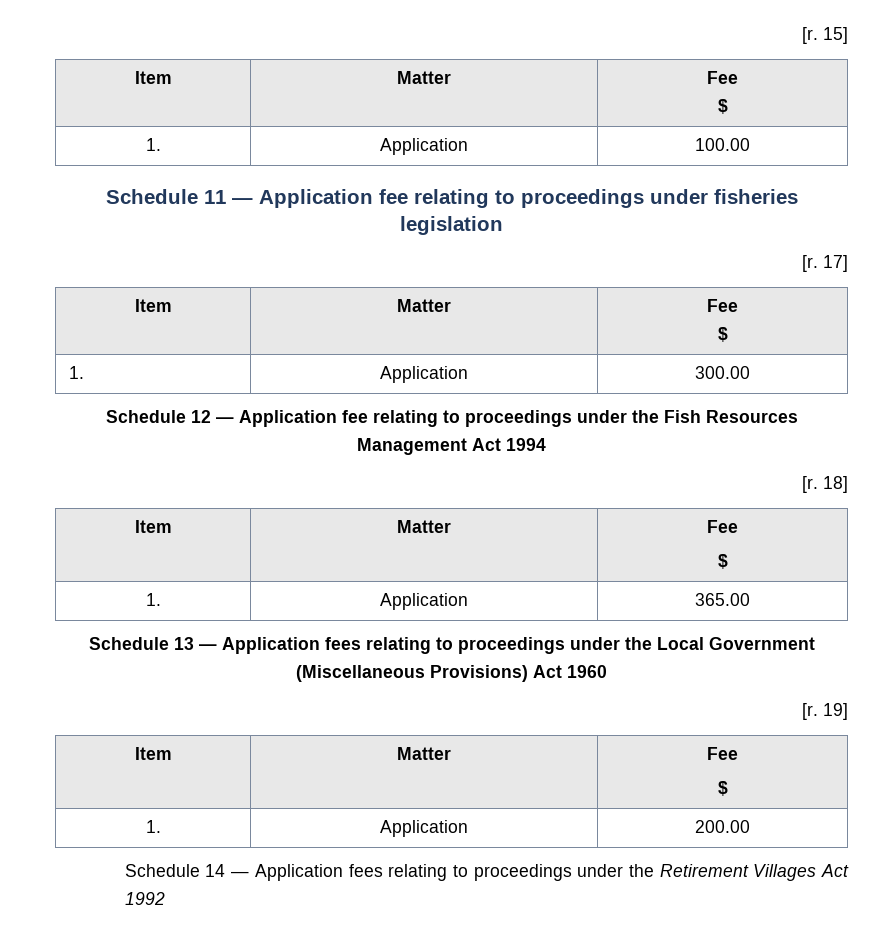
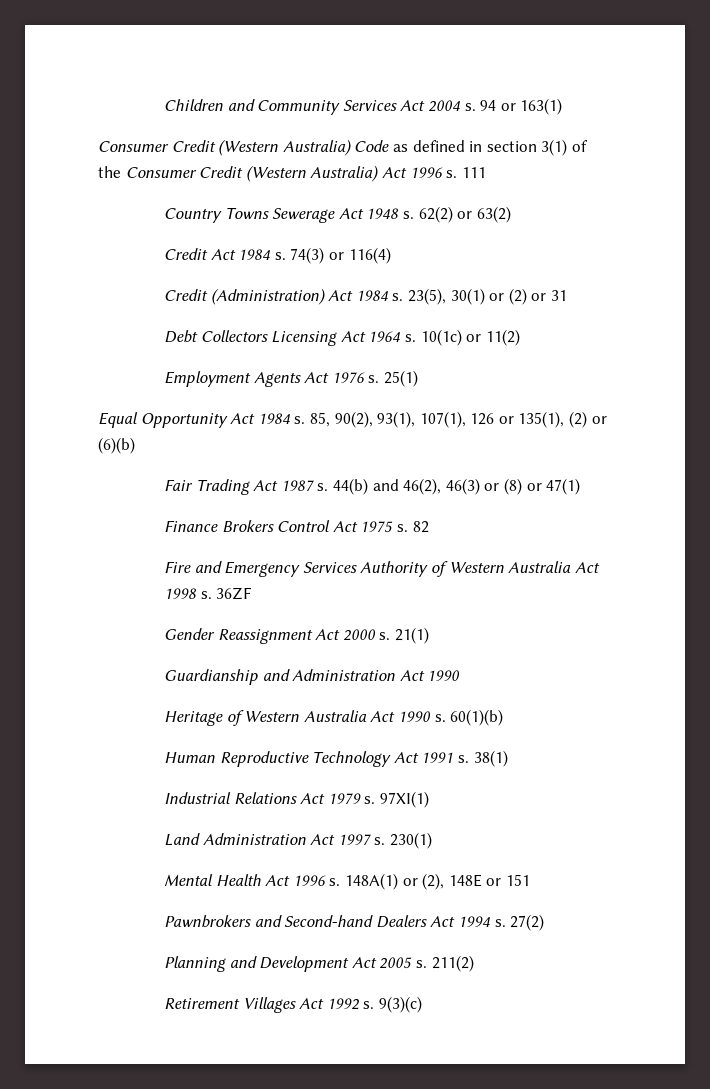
[802,27,848,44] [134,71,172,84] [397,71,451,84] [707,71,738,84] [717,99,728,114] [145,138,161,151] [380,138,468,155] [695,138,750,151] [105,189,798,208] [400,216,503,235] [802,255,848,272] [134,299,172,312] [397,299,451,312] [707,299,738,312] [717,327,728,342] [68,366,84,379] [380,366,468,383] [695,366,750,379] [105,410,798,427] [357,438,546,455] [802,476,848,493] [134,520,172,533] [397,520,451,533] [707,520,738,533] [717,554,728,569] [145,593,161,606] [380,593,468,610] [695,593,750,606] [88,637,815,654] [296,665,607,682] [802,703,848,720] [134,747,172,760] [397,747,451,760] [707,747,738,760] [717,781,728,796] [145,820,161,833] [380,820,468,837] [695,820,750,833] [124,864,654,881] [r. 15] // Item | Matter | Fee // $ // 1. | Application | 100.00 // Schedule 11 — Application fee relating to proceedings under fisheries legislation // [r. 17] // Item | Matter | Fee // $ // 1. | Application | 300.00 // Schedule 12 — Application fee relating to proceedings under the Fish Resources Management Act 1994 // [r. 18] // Item | Matter | Fee // $ // 1. | Application | 365.00 // Schedule 13 — Application fees relating to proceedings under the Local Government (Miscellaneous Provisions) Act 1960 // [r. 19] // Item | Matter | Fee // $ // 1. | Application | 200.00 // Schedule 14 — Application fees relating to proceedings under the -> [164,98,563,115] [98,139,588,156] [98,165,486,182] [164,206,511,223] [164,247,391,264] [164,288,567,305] [164,329,520,346] [164,370,419,387] [98,411,607,428] [98,437,135,454] [164,478,581,495] [164,520,429,533] [164,561,600,577] [164,587,253,600] [164,627,430,644] [164,669,461,685] [164,709,504,726] [164,750,508,767] [164,791,430,808] [164,832,433,849] [164,873,530,890] [164,914,545,931] [164,955,474,972] Children and Community Services Act 2004 s. 94 or 163(1) // Consumer Credit (Western Australia) Code as defined in section 3(1) of the Consumer Credit (Western Australia) Act 1996 s. 111 // Country Towns Sewerage Act 1948 s. 62(2) or 63(2) // Credit Act 1984 s. 74(3) or 116(4) // Credit (Administration) Act 1984 s. 23(5), 30(1) or (2) or 31 // Debt Collectors Licensing Act 1964 s. 10(1c) or 11(2) // Employment Agents Act 1976 s. 25(1) // Equal Opportunity Act 1984 s. 85, 90(2), 93(1), 107(1), 126 or 135(1), (2) or (6)(b) // Fair Trading Act 1987 s. 44(b) and 46(2), 46(3) or (8) or 47(1) // Finance Brokers Control Act 1975 s. 82 // Fire and Emergency Services Authority of Western Australia Act 1998 s. 36ZF // Gender Reassignment Act 2000 s. 21(1) // Guardianship and Administration Act 1990 // Heritage of Western Australia Act 1990 s. 60(1)(b) // Human Reproductive Technology Act 1991 s. 38(1) // Industrial Relations Act 1979 s. 97XI(1) // Land Administration Act 1997 s. 230(1) // Mental Health Act 1996 s. 148A(1) or (2), 148E or 151 // Pawnbrokers and Second-hand Dealers Act 1994 s. 27(2) // Planning and Development Act 2005 s. 211(2) //
(165, 898) none -> [363,996,423,1013] s. 9(3)(c)

